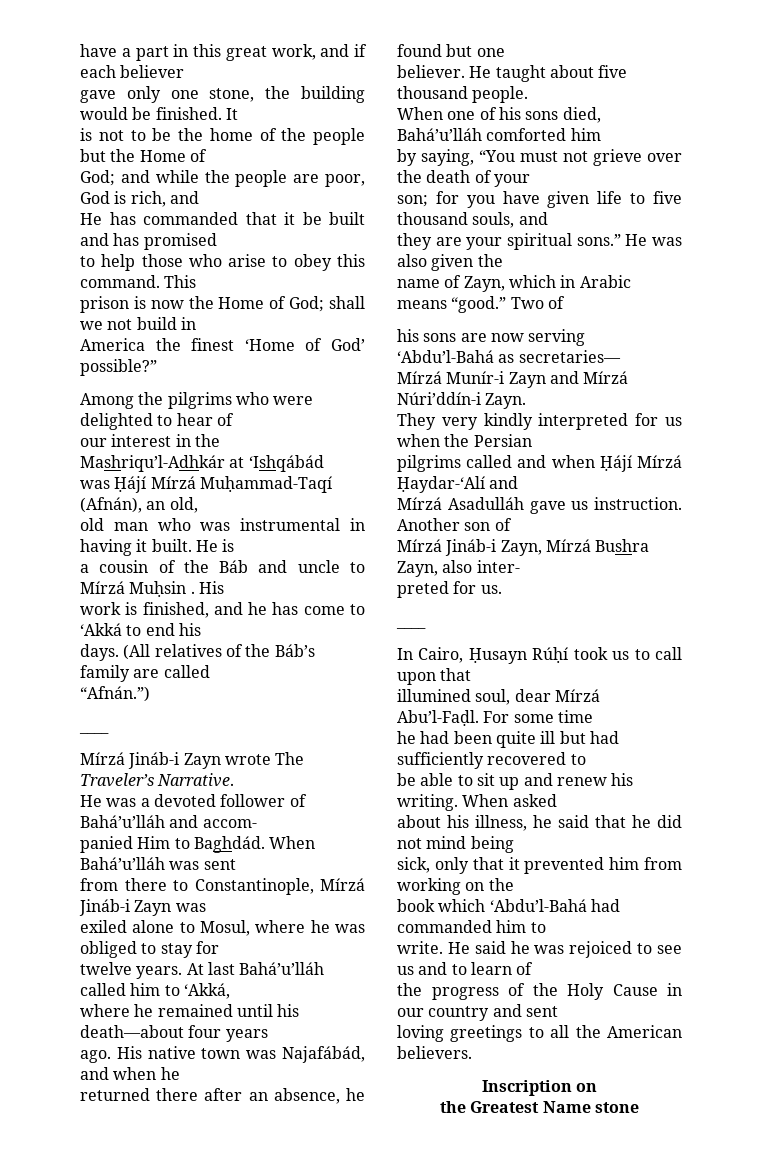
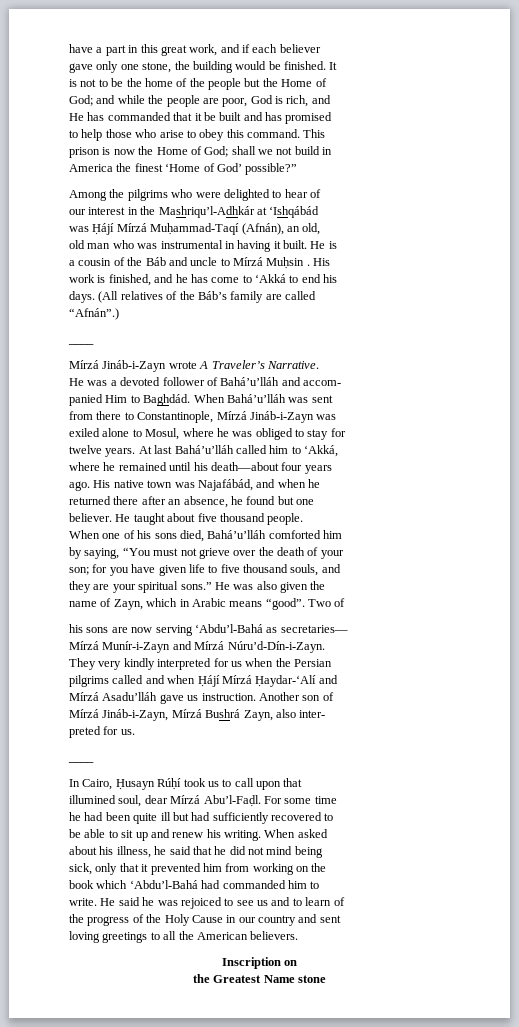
[80,686,150,702] “Afnán.”) -> [69,308,119,320] “Afnán”.)
[128,752,305,769] Jináb-i Zayn wrote The -> [102,360,209,372] Jináb-i-Zayn wrote A
[79,899,172,916] Jináb-i Zayn -> [249,411,314,423] Jináb-i-Zayn
[451,296,507,313] “good.” -> [265,598,305,610] “good”.
[446,371,629,388] [397,392,527,409] Munír-i Zayn and Mírzá Núri’ddín-i Zayn. -> [102,641,325,653] Munír-i-Zayn and Mírzá Núru’d-Dín-i-Zayn.
[447,497,524,510] Asadulláh -> [102,692,158,701] Asadu’lláh
[445,539,650,556] Jináb-i Zayn, Mírzá Bushra -> [102,709,241,721] Jináb-i-Zayn, Mírzá Bushrá

